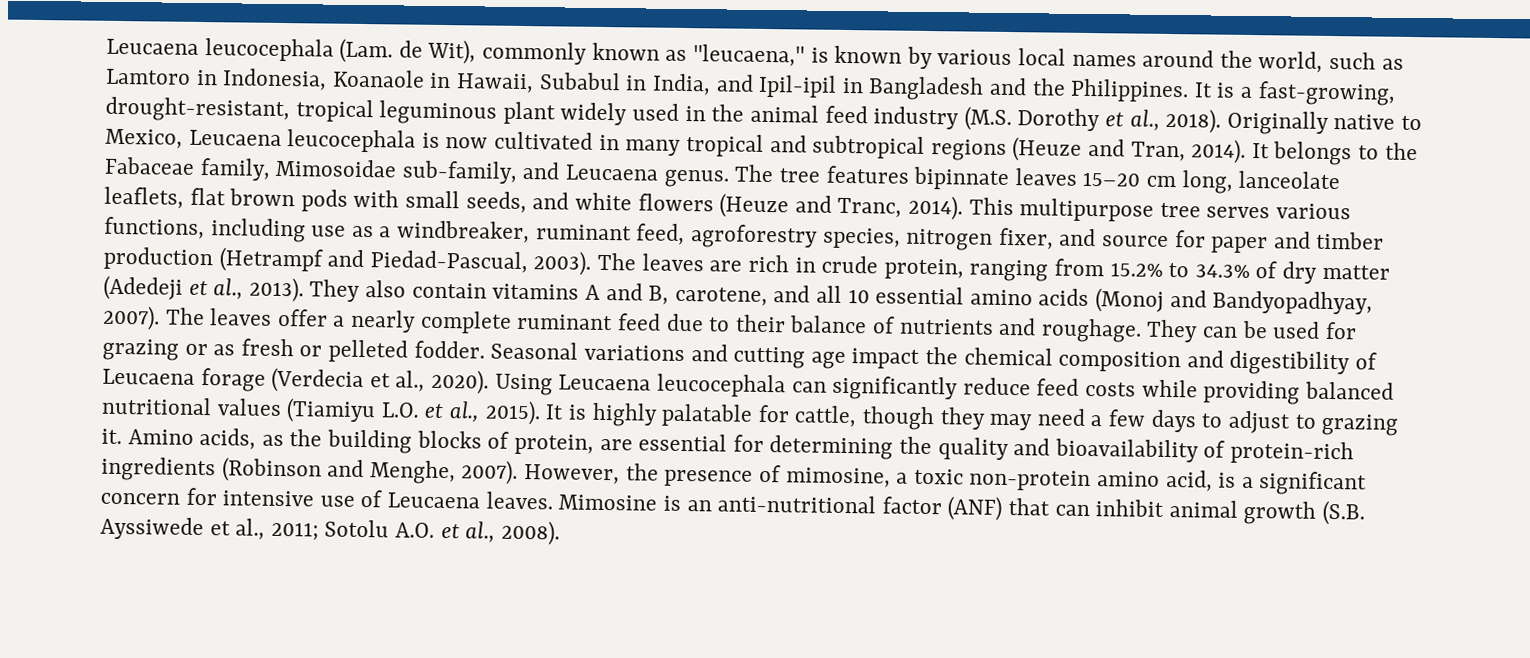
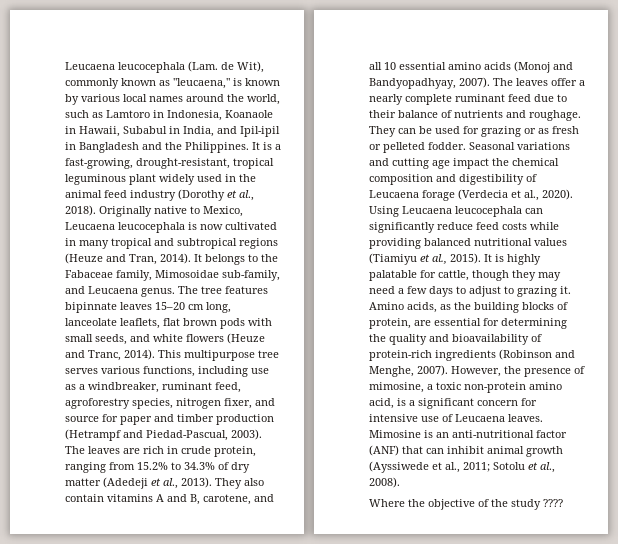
[963,106,1101,132] (M.S. Dorothy -> [178,189,225,201] (Dorothy
[380,402,420,418] L.O. -> (417, 259) none
[1322,500,1366,526] [100,516,204,541] (S.B. Ayssiwede -> [369,461,429,473] (Ayssiwede
[395,522,436,538] A.O. -> (525, 466) none
(560, 533) none -> [369,499,563,510] // Where the objective of the study ????

